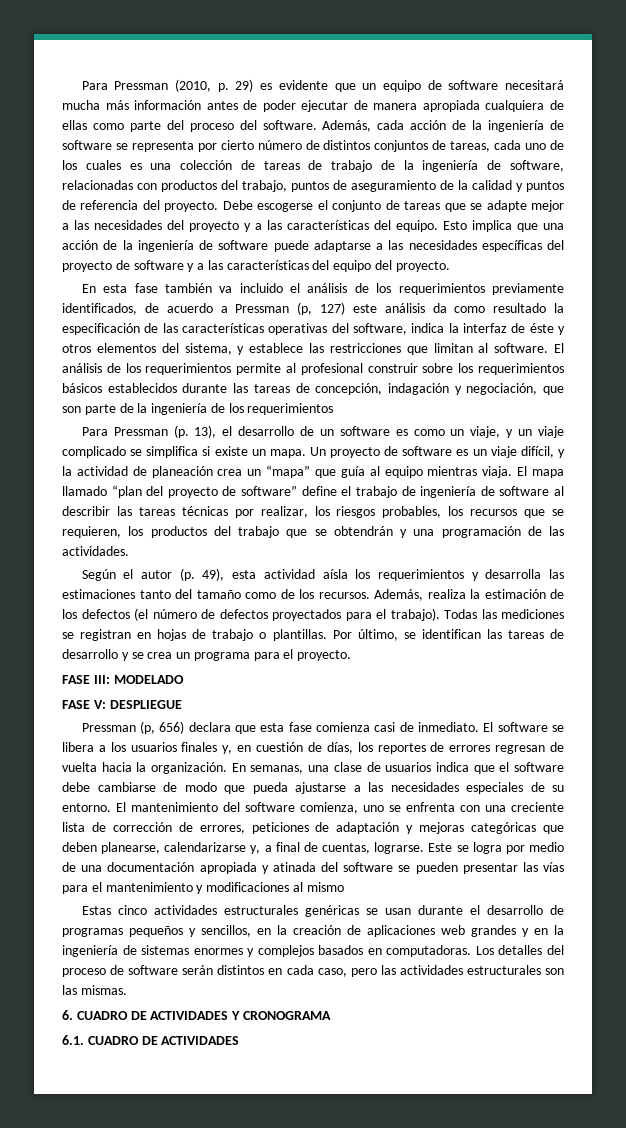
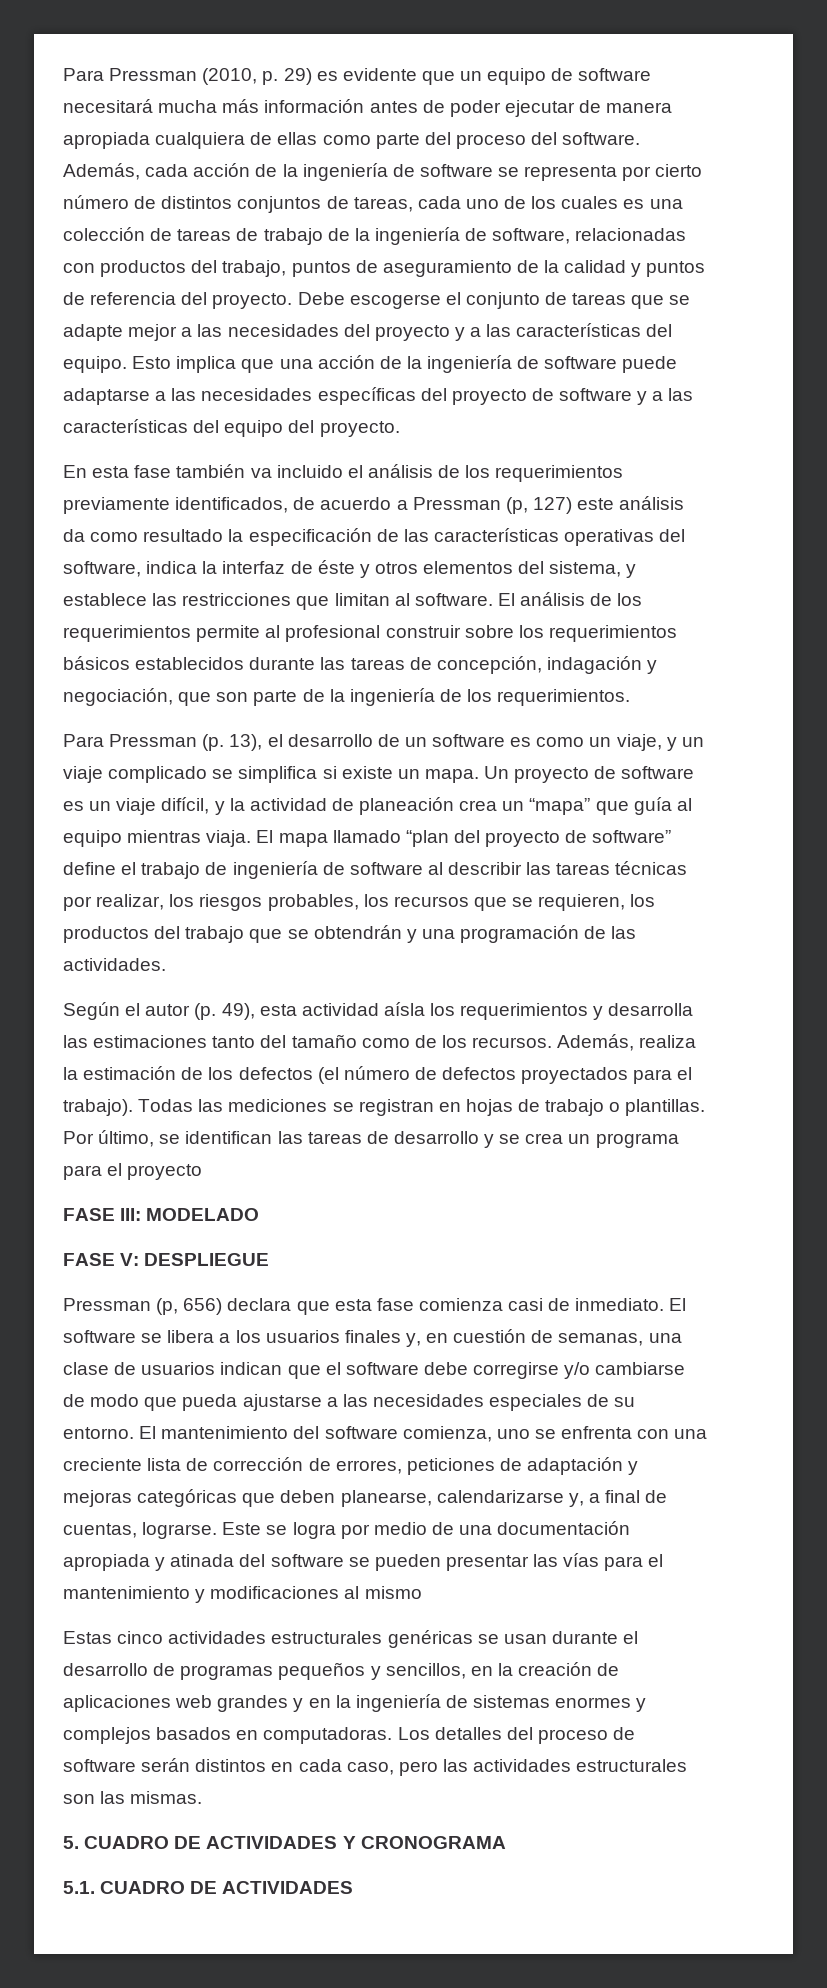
[247,403,334,415] requerimientos -> [497,689,631,706] requerimientos.
[297,650,352,661] proyecto. -> [127,1164,203,1180] proyecto
[326,742,564,754] [62,762,246,774] días, los reportes de errores regresan de vuelta hacia la organización. En -> (554, 1336) none
[435,762,469,772] indica -> [220,1362,283,1375] indican
(90, 787) none -> [473,1362,591,1379] corregirse y/o
[62,1010,73,1020] 6. -> [63,1836,79,1849] 5.
[62,1035,84,1045] 6.1. -> [63,1881,95,1894] 5.1.

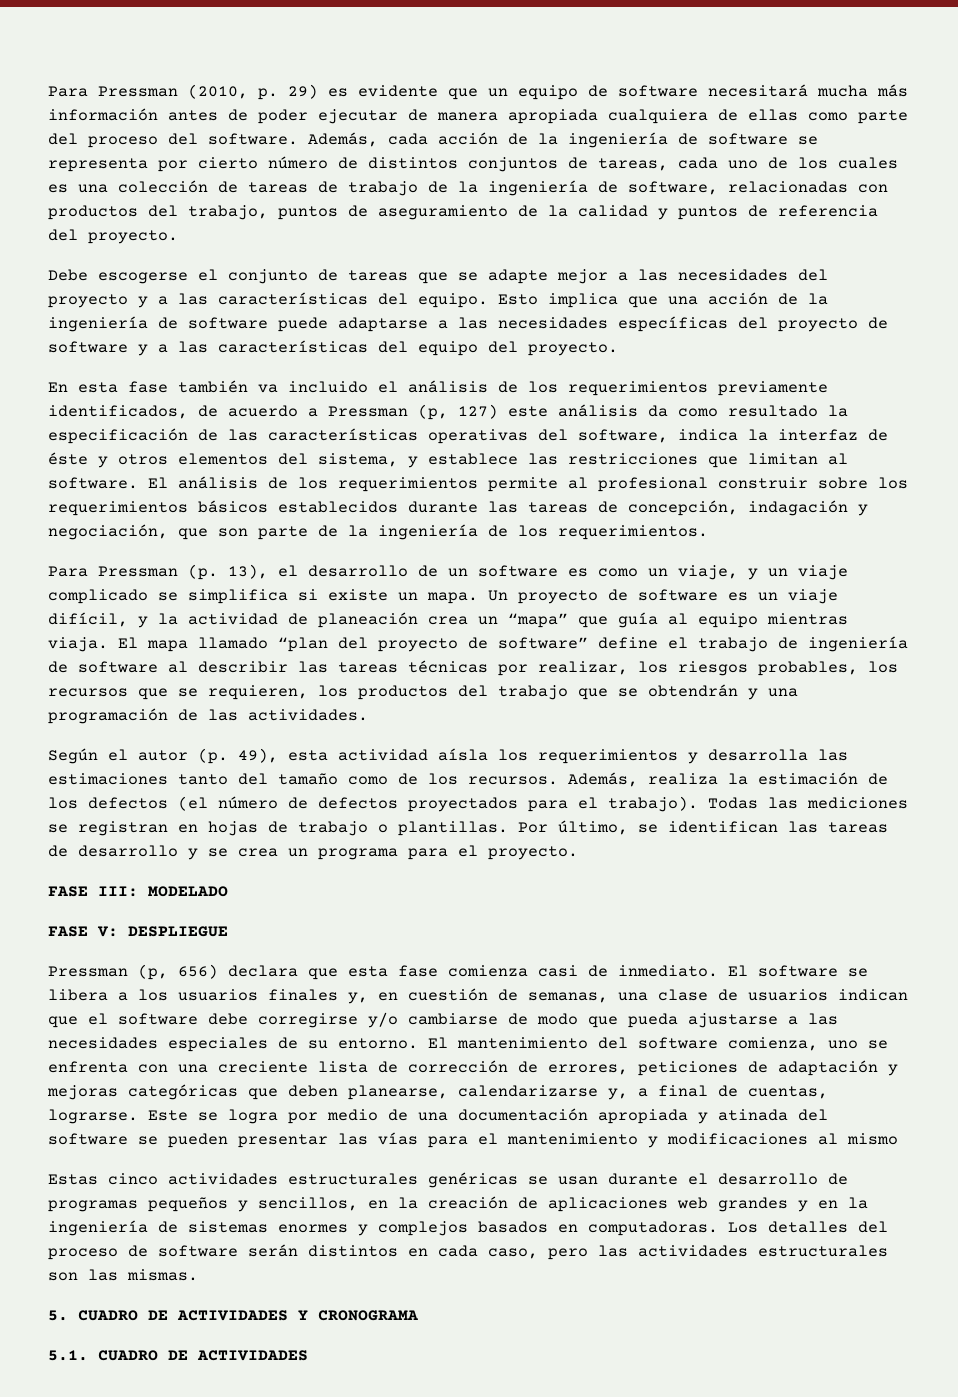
(293, 301) none -> (178, 237) //
[127,1164,203,1180] proyecto -> [488,846,578,860] proyecto.

